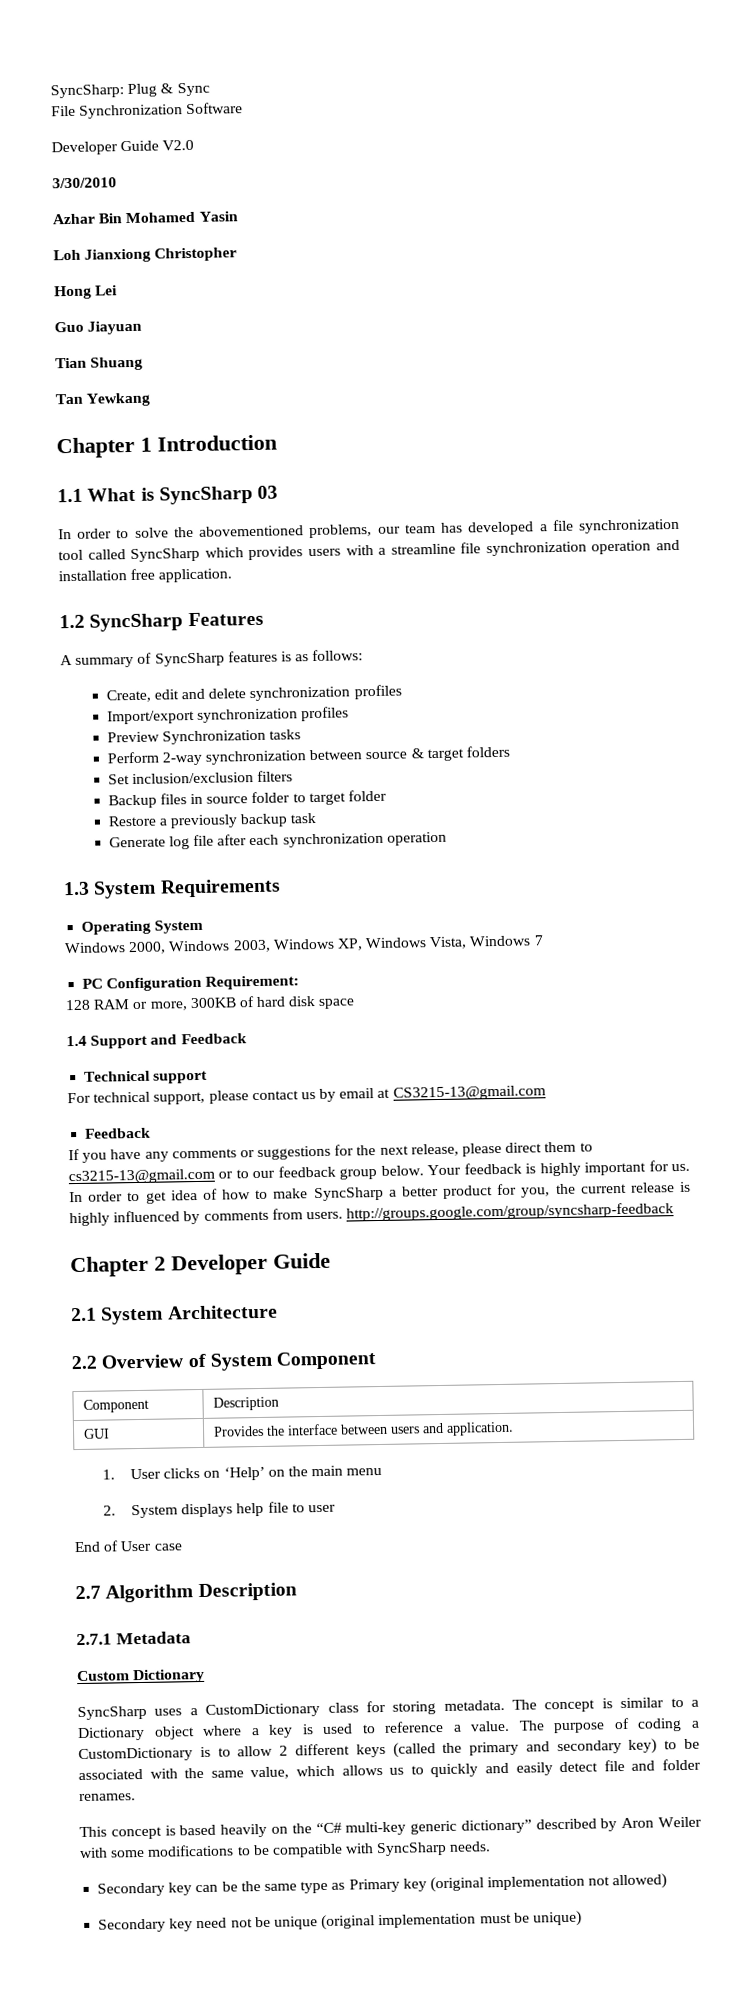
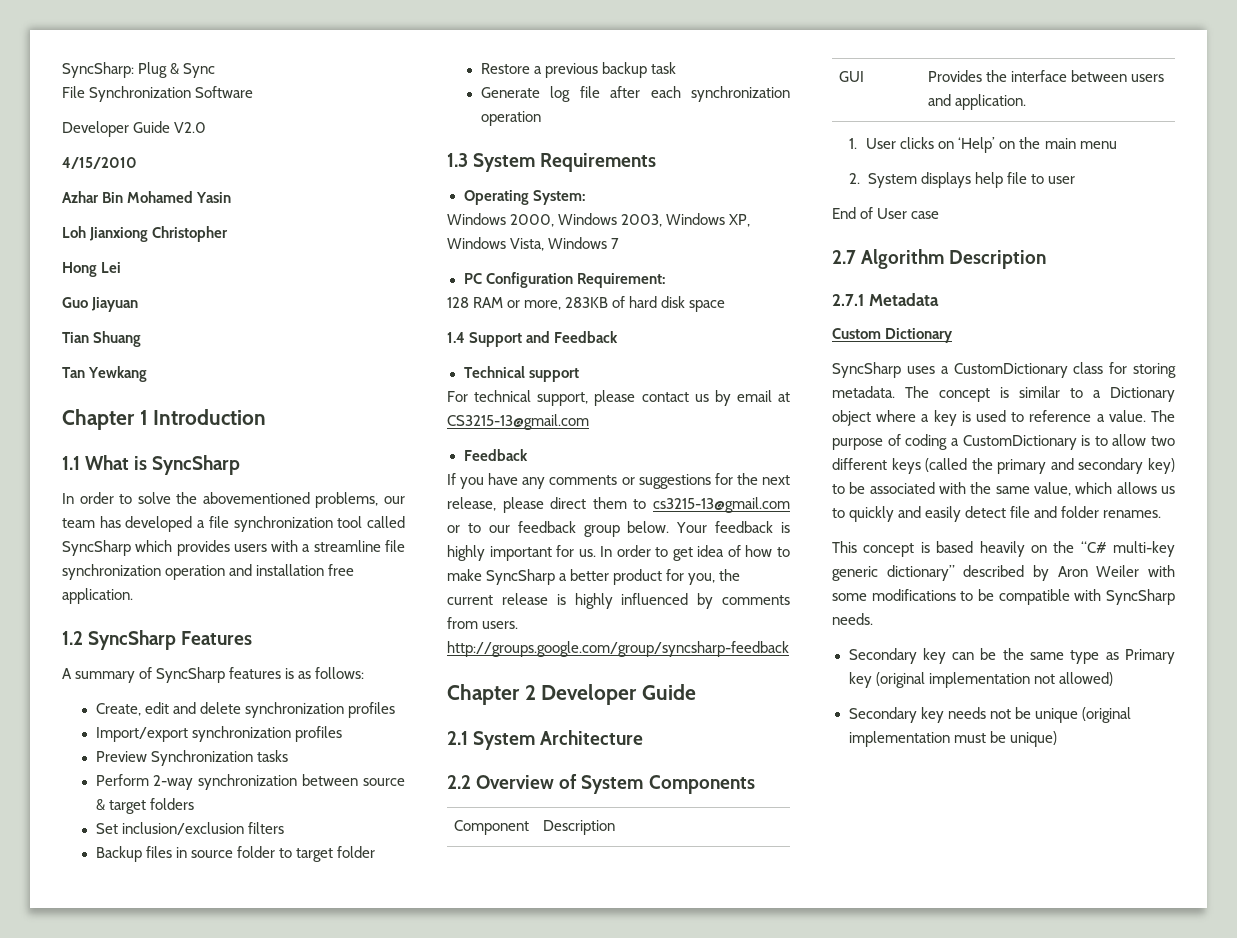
[52,177,117,189] 3/30/2010 -> [62,157,137,169] 4/15/2010
[257,485,279,499] 03 -> (241, 465) none
[169,814,238,829] previously -> [544,63,598,78] previous
[154,919,204,934] System -> [532,190,585,205] System:
[189,997,237,1009] 300KB -> [565,297,609,308] 283KB
[276,1351,378,1370] Component -> [648,775,755,794] Components
[279,1745,289,1756] 2 -> [1151,436,1175,446] two
[196,1917,228,1929] need -> [947,707,986,719] needs

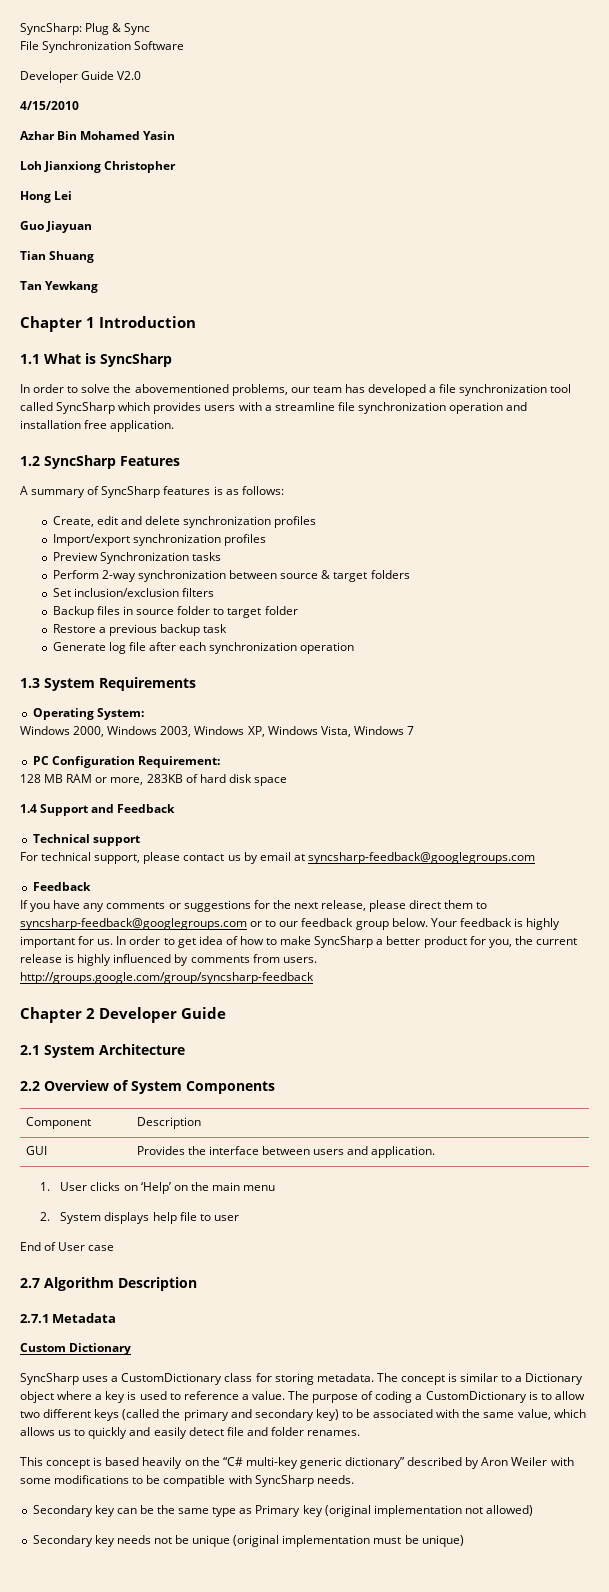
(469, 302) none -> [44,774,64,783] MB
[447,414,589,430] CS3215-13@gmail.com -> [307,852,535,864] syncsharp-feedback@googlegroups.com
[653,497,790,513] cs3215-13@gmail.com -> [20,918,247,930] syncsharp-feedback@googlegroups.com

